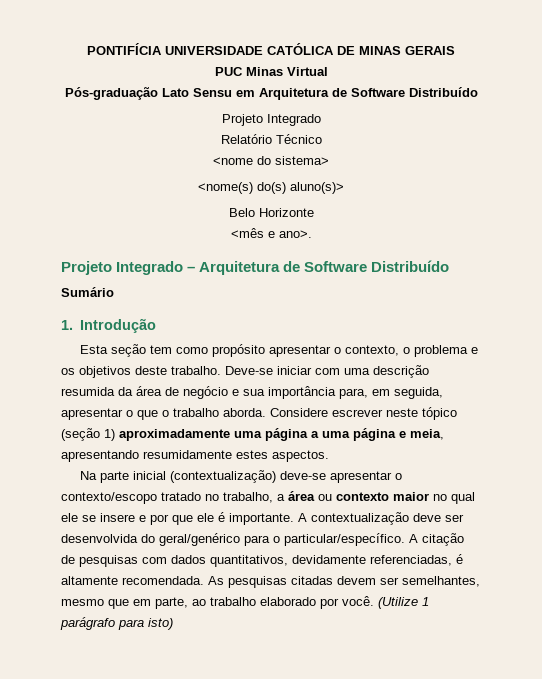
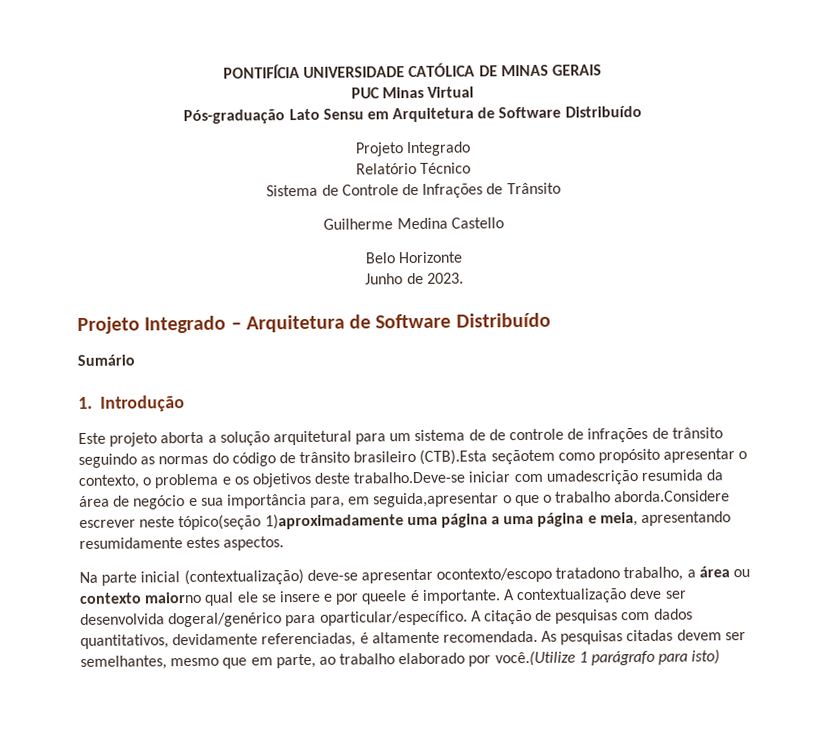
[213,156,329,165] [198,182,344,194] <nome do sistema> // <nome(s) do(s) aluno(s)> -> [266,182,561,198] [323,217,504,230] Sistema de Controle de Infrações de Trânsito // Guilherme Medina Castello
[230,228,312,238] <mês e ano>. -> [365,272,464,285] Junho de 2023.
[80,344,173,357] Esta seção tem -> [78,427,723,447] [78,449,555,468] Este projeto aborta a solução arquitetural para um sistema de de controle de infrações de trânsito seguindo as normas do código de trânsito brasileiro (CTB).Esta seçãotem
[171,365,429,378] trabalho. Deve-se iniciar com uma descrição -> [353,470,638,485] trabalho.Deve-se iniciar com umadescrição
[394,387,443,399] [61,408,123,420] seguida, apresentar -> [373,492,500,508] seguida,apresentar
[223,407,457,420] [61,428,230,441] aborda. Considere escrever neste tópico (seção 1) aproximadamente -> [614,490,731,503] [79,513,404,531] aborda.Considere escrever neste tópico(seção 1)aproximadamente
[395,473,403,480] [61,492,219,504] o contexto/escopo tratado no -> [436,567,621,583] ocontexto/escopo tratadono
[393,492,447,501] maior no -> [144,591,203,604] maiorno
[172,513,214,525] que ele -> [361,590,408,605] queele
[141,533,405,546] do geral/genérico para o particular/específico. -> [168,610,468,628] dogeral/genérico para oparticular/específico.
[342,596,418,609] você. (Utilize -> [494,650,576,667] você.(Utilize

